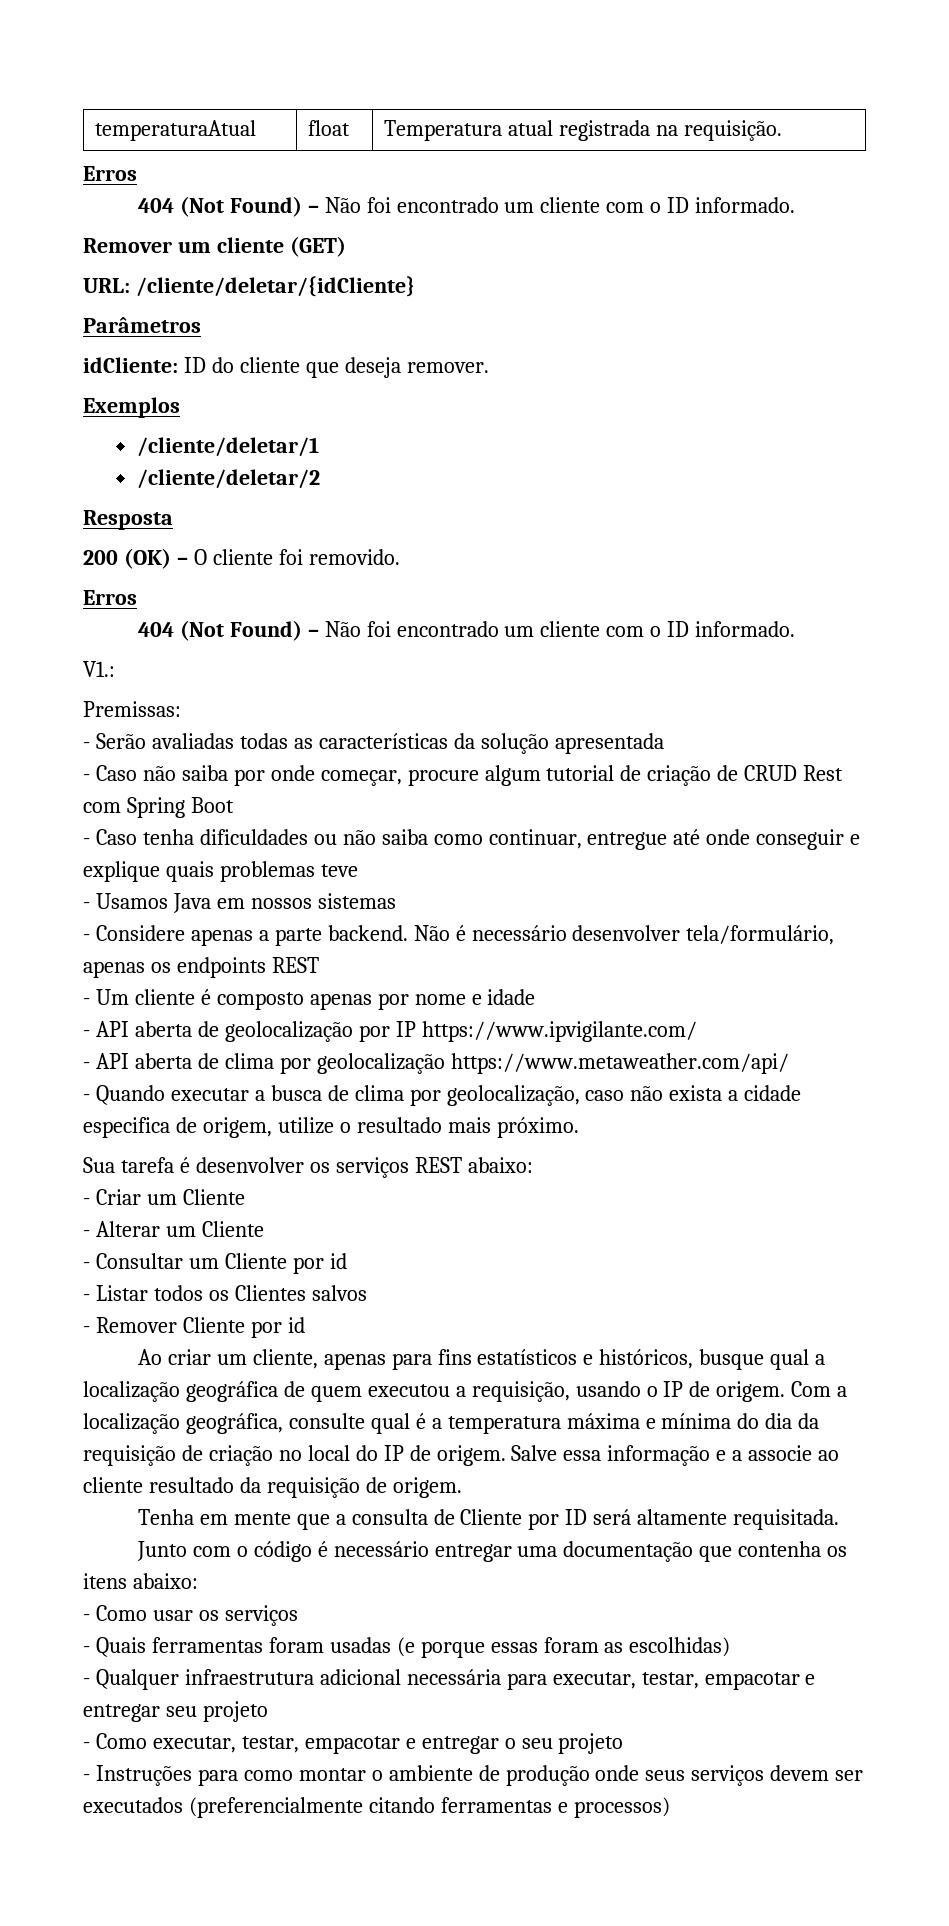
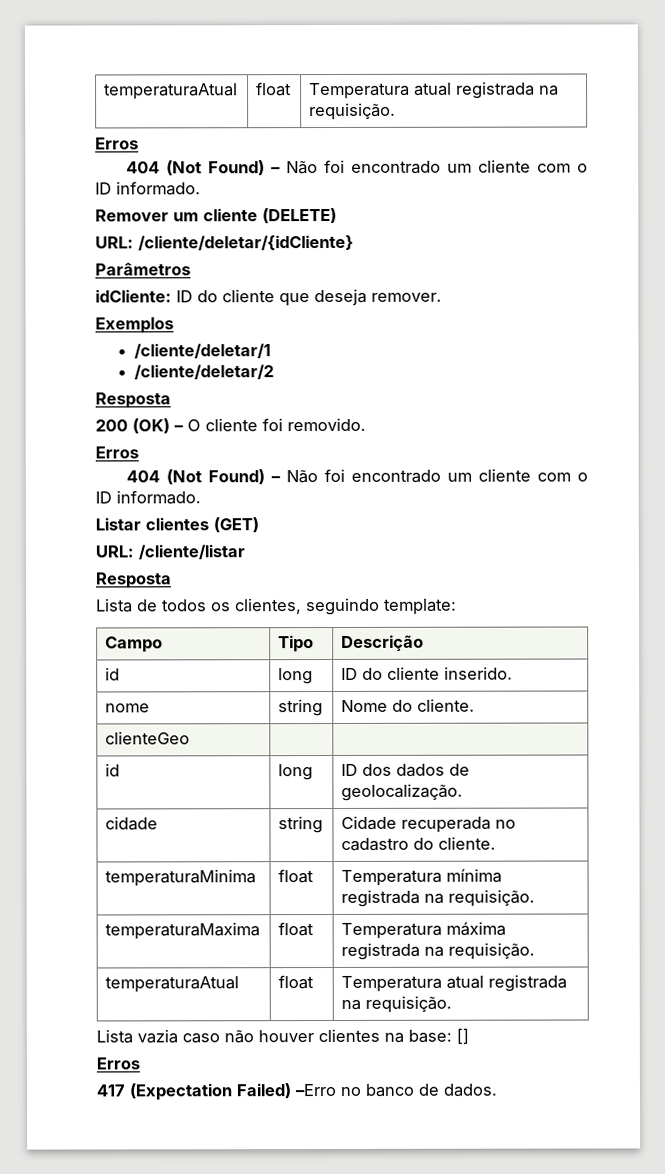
[289,236,346,257] (GET) -> [262,207,337,224] (DELETE)
[83,661,115,677] [83,701,181,717] [83,733,664,754] [83,765,844,786] [83,797,234,818] [83,829,861,850] [83,861,358,882] [83,893,396,913] [83,925,835,946] [83,957,319,978] [83,989,536,1010] [83,1021,697,1042] [83,1053,789,1074] [83,1085,802,1106] [83,1117,579,1138] [83,1157,533,1178] [83,1189,245,1205] [83,1221,264,1237] [83,1253,347,1274] [83,1285,367,1301] [83,1317,305,1338] [137,1349,826,1370] [83,1381,848,1402] [83,1413,820,1434] [83,1445,840,1466] [83,1477,462,1498] [137,1509,840,1530] [136,1541,848,1562] [83,1573,198,1589] [83,1605,298,1626] [83,1637,731,1658] [83,1669,816,1690] [83,1701,268,1722] [83,1733,624,1754] [83,1765,864,1786] [83,1797,670,1818] V1.: // Premissas: // - Serão avaliadas todas as características da solução apresentada // - Caso não saiba por onde começar, procure algum tutorial de criação de CRUD Rest com Spring Boot // - Caso tenha dificuldades ou não saiba como continuar, entregue até onde conseguir e explique quais problemas teve // - Usamos Java em nossos sistemas // - Considere apenas a parte backend. Não é necessário desenvolver tela/formulário, apenas os endpoints REST // - Um cliente é composto apenas por nome e idade // - API aberta de geolocalização por IP https://www.ipvigilante.com/ // - API aberta de clima por geolocalização https://www.metaweather.com/api/ // - Quando executar a busca de clima por geolocalização, caso não exista a cidade especifica de origem, utilize o resultado mais próximo. // Sua tarefa é desenvolver os serviços REST abaixo: // - Criar um Cliente // - Alterar um Cliente // - Consultar um Cliente por id // - Listar todos os Clientes salvos // - Remover Cliente por id // Ao criar um cliente, apenas para fins estatísticos e históricos, busque qual a localização geográfica de quem executou a requisição, usando o IP de origem. Com a localização geográfica, consulte qual é a temperatura máxima e mínima do dia da requisição de criação no local do IP de origem. Salve essa informação e a associe ao cliente resultado da requisição de origem. // Tenha em mente que a consulta de Cliente por ID será altamente requisitada. // Junto com o código é necessário entregar uma documentação que contenha os itens abaixo: // - Como usar os serviços // - Quais ferramentas foram usadas (e porque essas foram as escolhidas) // - Qualquer infraestrutura adicional necessária para executar, testar, empacotar e entregar seu projeto // - Como executar, testar, empacotar e entregar o seu projeto // - Instruções para como montar o ambiente de produção onde seus serviços devem ser executados (preferencialmente citando ferramentas e processos) -> [95,517,259,533] [95,544,245,560] [95,572,172,589] [96,597,457,616] [105,636,164,653] [278,635,315,653] [341,634,425,651] [105,667,121,681] [278,668,314,685] [341,666,514,680] [105,703,151,713] [278,699,324,717] [341,698,476,712] [105,731,191,745] [105,763,121,777] [278,764,314,781] [341,763,471,777] [341,783,464,801] [105,816,159,831] [278,816,324,834] [341,815,517,833] [341,836,497,851] [105,869,257,887] [278,869,315,884] [341,868,503,886] [341,889,536,907] [105,922,261,940] [278,922,315,937] [341,921,507,939] [341,942,536,960] [105,976,240,993] [278,975,315,990] [341,974,568,992] [341,995,453,1013] [96,1028,469,1045] [96,1057,140,1070] [96,1083,497,1101] Listar clientes (GET) // URL: /cliente/listar // Resposta // Lista de todos os clientes, seguindo template: // Campo | Tipo | Descrição // id | long | ID do cliente inserido. // nome | string | Nome do cliente. // clienteGeo | | // id | long | ID dos dados de geolocalização. // cidade | string | Cidade recuperada no cadastro do cliente. // temperaturaMinima | float | Temperatura mínima registrada na requisição. // temperaturaMaxima | float | Temperatura máxima registrada na requisição. // temperaturaAtual | float | Temperatura atual registrada na requisição. // Lista vazia caso não houver clientes na base: [] // Erros // 417 (Expectation Failed) –Erro no banco de dados.

